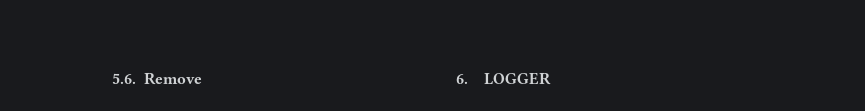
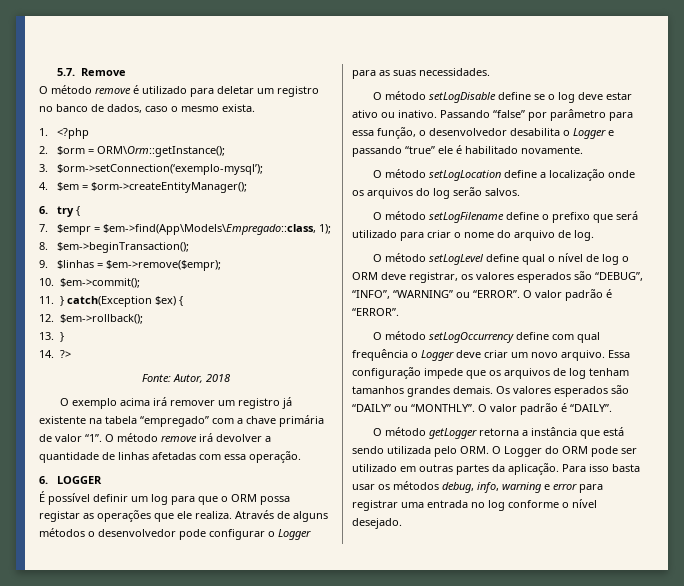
[111,73,136,84] 5.6. -> [57,68,76,76] 5.7.
[456,72,551,85] 6. LOGGER -> [39,85,319,97] [39,104,255,113] [39,128,90,139] [39,146,226,157] [39,164,264,175] [39,182,248,193] [39,206,81,217] [39,224,332,235] [39,242,190,253] [39,260,222,271] [39,278,140,288] [39,296,183,307] [39,314,143,324] [39,332,64,342] [39,350,71,358] [141,374,230,383] [60,397,293,409] [39,415,324,427] [39,433,271,442] [39,451,301,463] [39,476,103,484] [39,491,290,505] [39,510,328,522] [39,528,311,540] [352,68,490,79] [373,91,633,103] [352,109,633,121] [352,127,614,139] [352,145,583,157] [373,169,636,181] [352,187,520,199] [373,211,639,223] [352,230,594,241] [373,253,630,265] [352,271,643,283] [352,289,612,301] [352,308,399,316] [373,331,601,343] [352,349,630,361] [352,367,629,379] [352,385,629,397] [352,403,612,415] [373,427,625,439] [352,446,637,457] [352,463,640,475] [352,481,603,493] [352,499,597,511] [352,518,402,529] O método remove é utilizado para deletar um registro no banco de dados, caso o mesmo exista. // 1. <?php // 2. $orm = ORM\Orm::getInstance(); // 3. $orm->setConnection(‘exemplo-mysql’); // 4. $em = $orm->createEntityManager(); // 6. try { // 7. $empr = $em->find(App\Models\Empregado::class, 1); // 8. $em->beginTransaction(); // 9. $linhas = $em->remove($empr); // 10. $em->commit(); // 11. } catch(Exception $ex) { // 12. $em->rollback(); // 13. } // 14. ?> // Fonte: Autor, 2018 // O exemplo acima irá remover um registro já existente na tabela “empregado” com a chave primária de valor “1”. O método remove irá devolver a quantidade de linhas afetadas com essa operação. // 6. LOGGER // É possível definir um log para que o ORM possa registar as operações que ele realiza. Através de alguns métodos o desenvolvedor pode configurar o Logger para as suas necessidades. // O método setLogDisable define se o log deve estar ativo ou inativo. Passando “false” por parâmetro para essa função, o desenvolvedor desabilita o Logger e passando “true” ele é habilitado novamente. // O método setLogLocation define a localização onde os arquivos do log serão salvos. // O método setLogFilename define o prefixo que será utilizado para criar o nome do arquivo de log. // O método setLogLevel define qual o nível de log o ORM deve registrar, os valores esperados são “DEBUG”, “INFO”, “WARNING” ou “ERROR”. O valor padrão é “ERROR”. // O método setLogOccurrency define com qual frequência o Logger deve criar um novo arquivo. Essa configuração impede que os arquivos de log tenham tamanhos grandes demais. Os valores esperados são “DAILY” ou “MONTHLY”. O valor padrão é “DAILY”. // O método getLogger retorna a instância que está sendo utilizada pelo ORM. O Logger do ORM pode ser utilizado em outras partes da aplicação. Para isso basta usar os métodos debug, info, warning e error para registrar uma entrada no log conforme o nível desejado.

